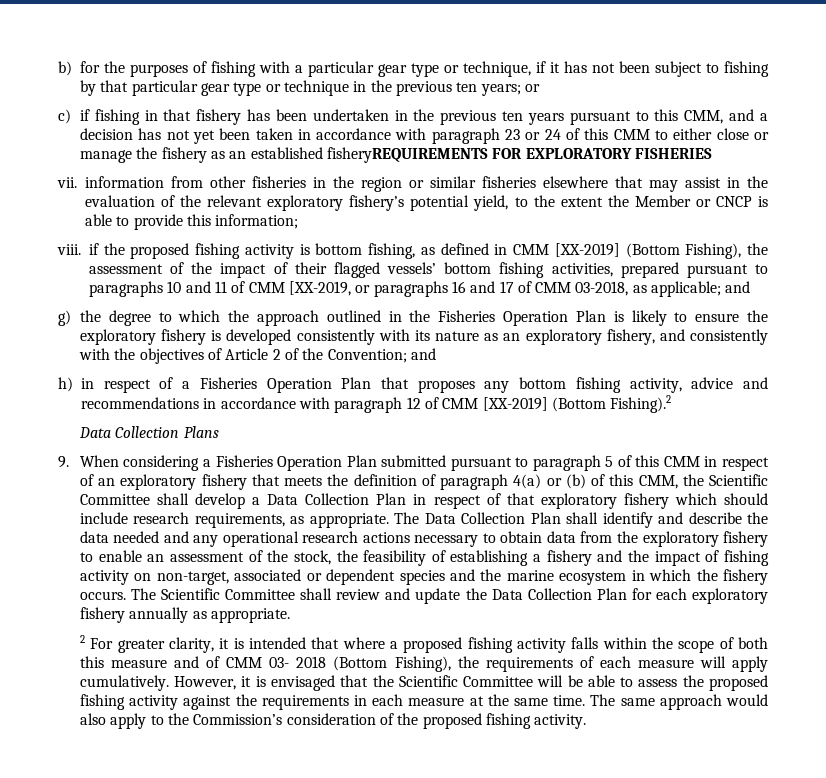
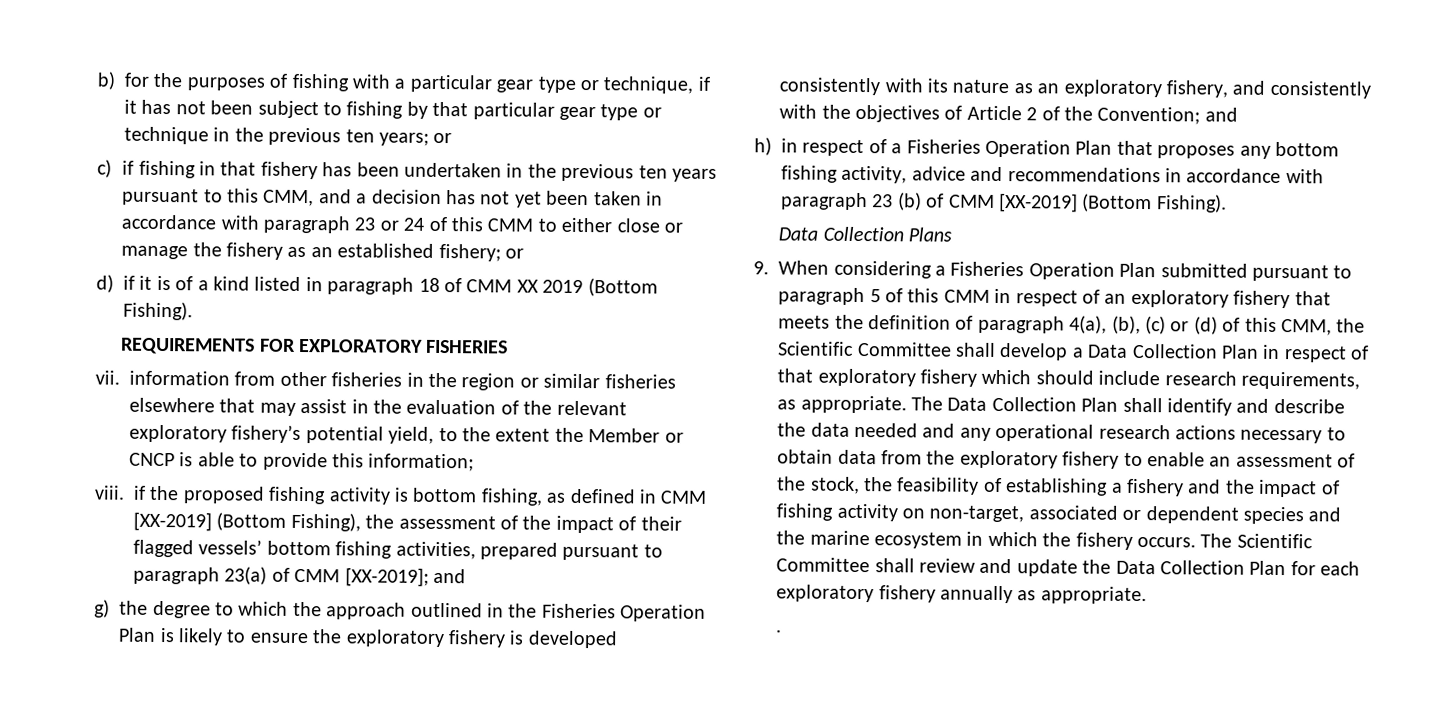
[326,147,488,163] fisheryREQUIREMENTS -> [438,243,525,262] [96,274,658,297] [123,301,193,321] [120,337,256,355] fishery; or // d) if it is of a kind listed in paragraph 18 of CMM XX 2019 (Bottom Fishing). // REQUIREMENTS
[89,281,722,297] paragraphs 10 and 11 of CMM [XX-2019, or paragraphs 16 and 17 of CMM 03-2018, as applicable; -> [133,566,429,587] paragraph 23(a) of CMM [XX-2019];
[406,397,421,409] 12 -> [872,192,922,211] 23 (b)
[610,395,672,413] Fishing).2 -> [1156,194,1227,213] Fishing).
[513,474,586,489] 4(a) or (b) -> [1069,315,1218,335] 4(a), (b), (c) or (d)
[79,635,769,653] [79,656,769,672] [79,675,768,691] [79,694,768,710] [79,713,587,729] 2 For greater clarity, it is intended that where a proposed fishing activity falls within the scope of both this measure and of CMM 03- 2018 (Bottom Fishing), the requirements of each measure will apply cumulatively. However, it is envisaged that the Scientific Committee will be able to assess the proposed fishing activity against the requirements in each measure at the same time. The same approach would also apply to the Commission’s consideration of the proposed fishing activity. -> [776,629,783,633] .

